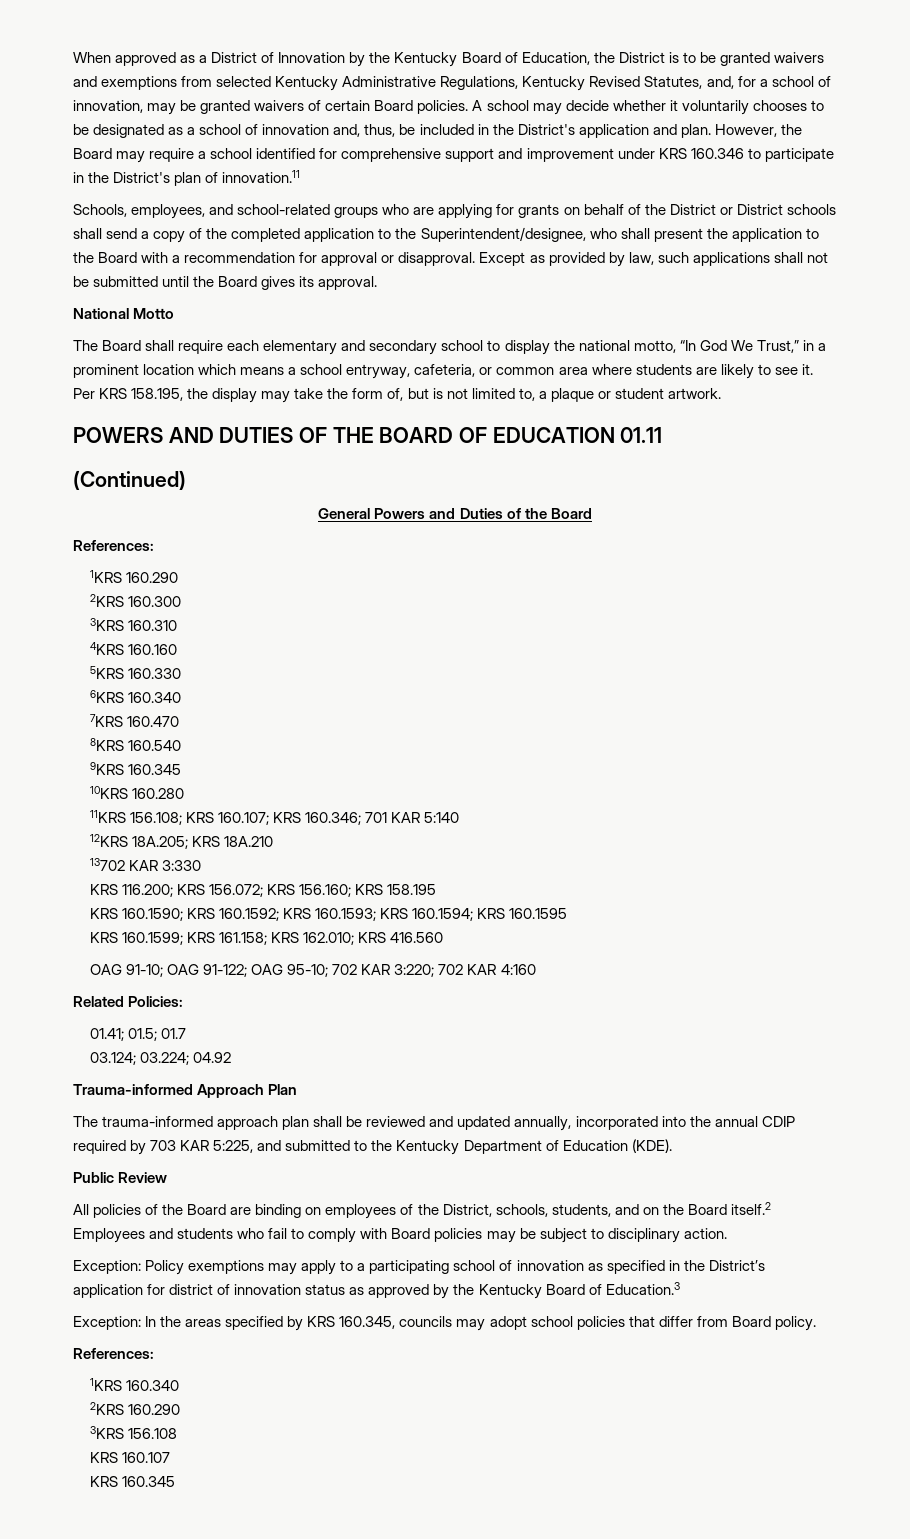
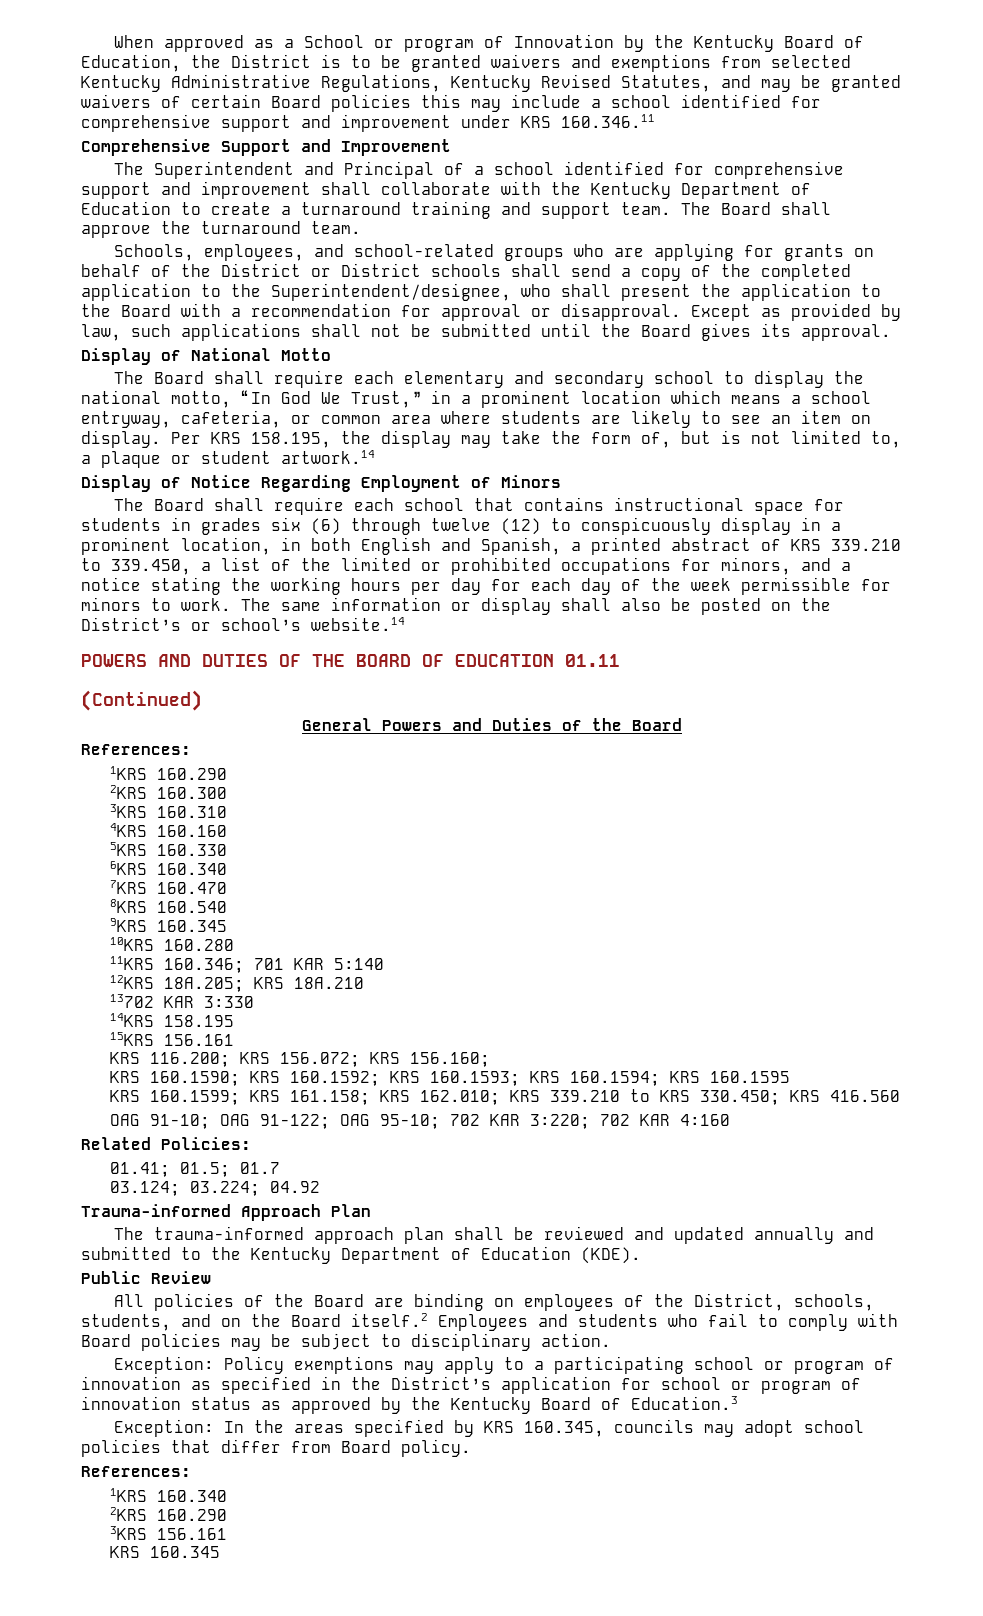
[211,52,258,63] District -> [304,35,475,52] School or program
[706,76,831,89] [73,100,143,113] and, for a school of innovation, -> [721,75,751,88] and
[417,100,824,115] [73,124,802,138] [73,148,195,163] policies. A school may decide whether it voluntarily chooses to be designated as a school of innovation and, thus, be included in the District's application and plan. However, the Board may require -> [331,94,581,112] policies this may include
[690,148,834,162] [73,170,301,186] 160.346 to participate in the District's plan of innovation.11 -> [561,114,655,128] [81,139,451,156] [114,161,845,179] [81,181,811,199] [81,201,831,219] [81,221,361,238] 160.346.11 // Comprehensive Support and Improvement // The Superintendent and Principal of a school identified for comprehensive support and improvement shall collaborate with the Kentucky Department of Education to create a turnaround training and support team. The Board shall approve the turnaround team.
(378, 283) none -> [81,348,181,365] Display of
[801,364,813,375] it. -> [771,410,871,424] [81,430,161,448] an item on display.
[667,388,721,399] artwork. -> [281,450,375,464] [81,475,561,492] [114,497,845,515] [81,517,841,535] [81,537,901,555] [81,557,851,575] [81,577,891,595] [81,597,831,615] [81,617,405,631] artwork.14 // Display of Notice Regarding Employment of Minors // The Board shall require each school that contains instructional space for students in grades six (6) through twelve (12) to conspicuously display in a prominent location, in both English and Spanish, a printed abstract of KRS 339.210 to 339.450, a list of the limited or prohibited occupations for minors, and a notice stating the working hours per day for each day of the week permissible for minors to work. The same information or display shall also be posted on the District’s or school’s website.14
[130,812,302,825] 156.108; KRS 160.107; KRS -> (155, 963) none
(202, 865) none -> [110,1013,235,1027] [110,1032,235,1046] // 14KRS 158.195 // 15KRS 156.161
[355,884,437,895] KRS 158.195 -> (491, 1059) none
(387, 937) none -> [550,1089,821,1105] 339.210 to KRS 330.450; KRS
[514,1116,795,1131] [73,1140,254,1155] annually, incorporated into the annual CDIP required by 703 KAR 5:225, -> [754,1227,835,1244] annually
(496, 1265) none -> [764,1361,865,1374] or program
[169,1284,214,1295] district -> [661,1377,831,1394] school or program
[128,1428,178,1439] [89,1452,171,1463] 156.108 // KRS 160.107 -> [157,1528,228,1540] 156.161

